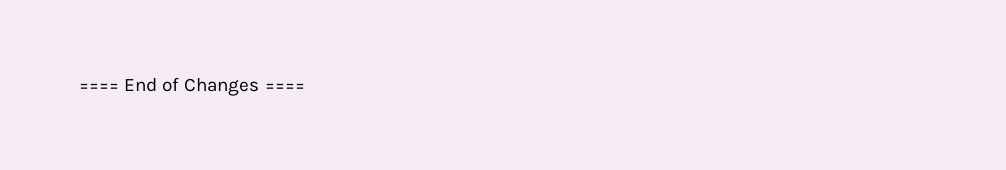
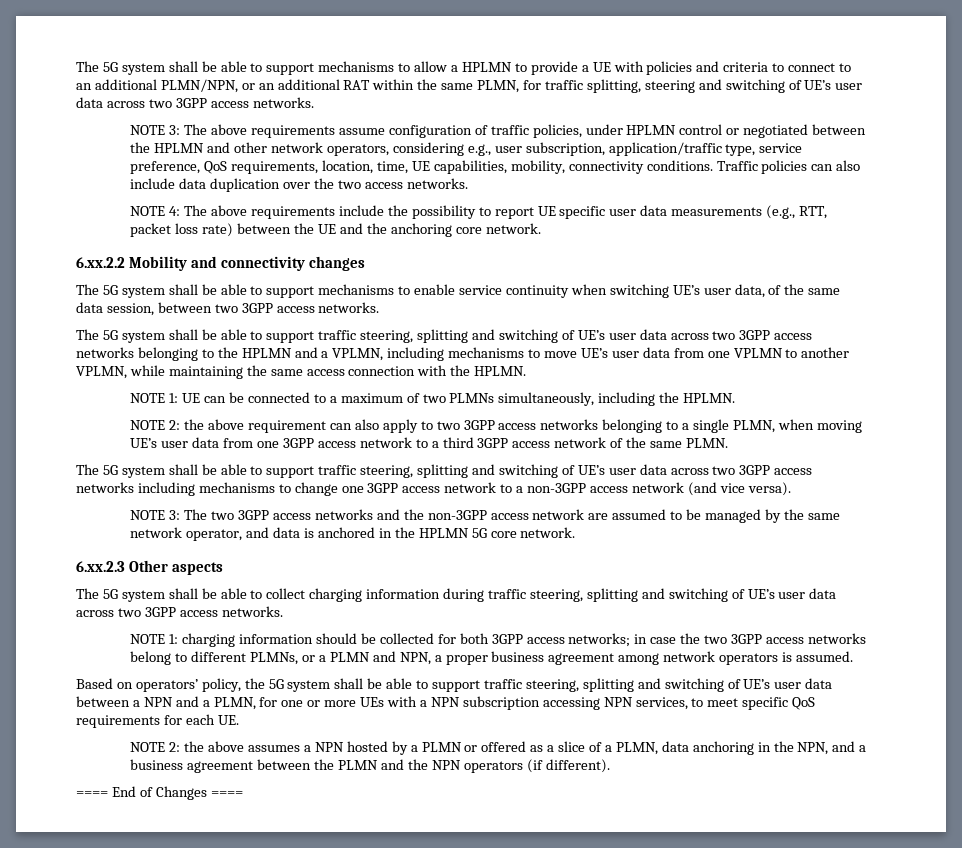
(79, 87) none -> [76,61,852,75] [76,79,863,93] [76,97,314,108] [130,124,867,138] [130,142,803,156] [130,160,861,174] [130,178,468,192] [130,205,828,219] [130,223,541,237] [76,256,365,271] [76,284,841,298] [76,302,380,316] [76,329,813,343] [76,347,850,361] [76,365,527,379] [130,392,736,406] [130,419,862,433] [130,437,728,448] [76,464,813,478] [76,482,791,496] [130,509,840,523] [130,527,576,541] [76,560,223,575] [76,588,837,602] [76,606,283,617] [130,633,866,647] [130,651,853,665] [76,678,833,692] [76,696,816,710] [76,714,239,728] [130,741,867,755] [130,759,610,773] The 5G system shall be able to support mechanisms to allow a HPLMN to provide a UE with policies and criteria to connect to an additional PLMN/NPN, or an additional RAT within the same PLMN, for traffic splitting, steering and switching of UE’s user data across two 3GPP access networks. // NOTE 3: The above requirements assume configuration of traffic policies, under HPLMN control or negotiated between the HPLMN and other network operators, considering e.g., user subscription, application/traffic type, service preference, QoS requirements, location, time, UE capabilities, mobility, connectivity conditions. Traffic policies can also include data duplication over the two access networks. // NOTE 4: The above requirements include the possibility to report UE specific user data measurements (e.g., RTT, packet loss rate) between the UE and the anchoring core network. // 6.xx.2.2 Mobility and connectivity changes // The 5G system shall be able to support mechanisms to enable service continuity when switching UE’s user data, of the same data session, between two 3GPP access networks. // The 5G system shall be able to support traffic steering, splitting and switching of UE’s user data across two 3GPP access networks belonging to the HPLMN and a VPLMN, including mechanisms to move UE’s user data from one VPLMN to another VPLMN, while maintaining the same access connection with the HPLMN. // NOTE 1: UE can be connected to a maximum of two PLMNs simultaneously, including the HPLMN. // NOTE 2: the above requirement can also apply to two 3GPP access networks belonging to a single PLMN, when moving UE’s user data from one 3GPP access network to a third 3GPP access network of the same PLMN. // The 5G system shall be able to support traffic steering, splitting and switching of UE’s user data across two 3GPP access networks including mechanisms to change one 3GPP access network to a non-3GPP access network (and vice versa). // NOTE 3: The two 3GPP access networks and the non-3GPP access network are assumed to be managed by the same network operator, and data is anchored in the HPLMN 5G core network. // 6.xx.2.3 Other aspects // The 5G system shall be able to collect charging information during traffic steering, splitting and switching of UE’s user data across two 3GPP access networks. // NOTE 1: charging information should be collected for both 3GPP access networks; in case the two 3GPP access networks belong to different PLMNs, or a PLMN and NPN, a proper business agreement among network operators is assumed. // Based on operators’ policy, the 5G system shall be able to support traffic steering, splitting and switching of UE’s user data between a NPN and a PLMN, for one or more UEs with a NPN subscription accessing NPN services, to meet specific QoS requirements for each UE. // NOTE 2: the above assumes a NPN hosted by a PLMN or offered as a slice of a PLMN, data anchoring in the NPN, and a business agreement between the PLMN and the NPN operators (if different). //

